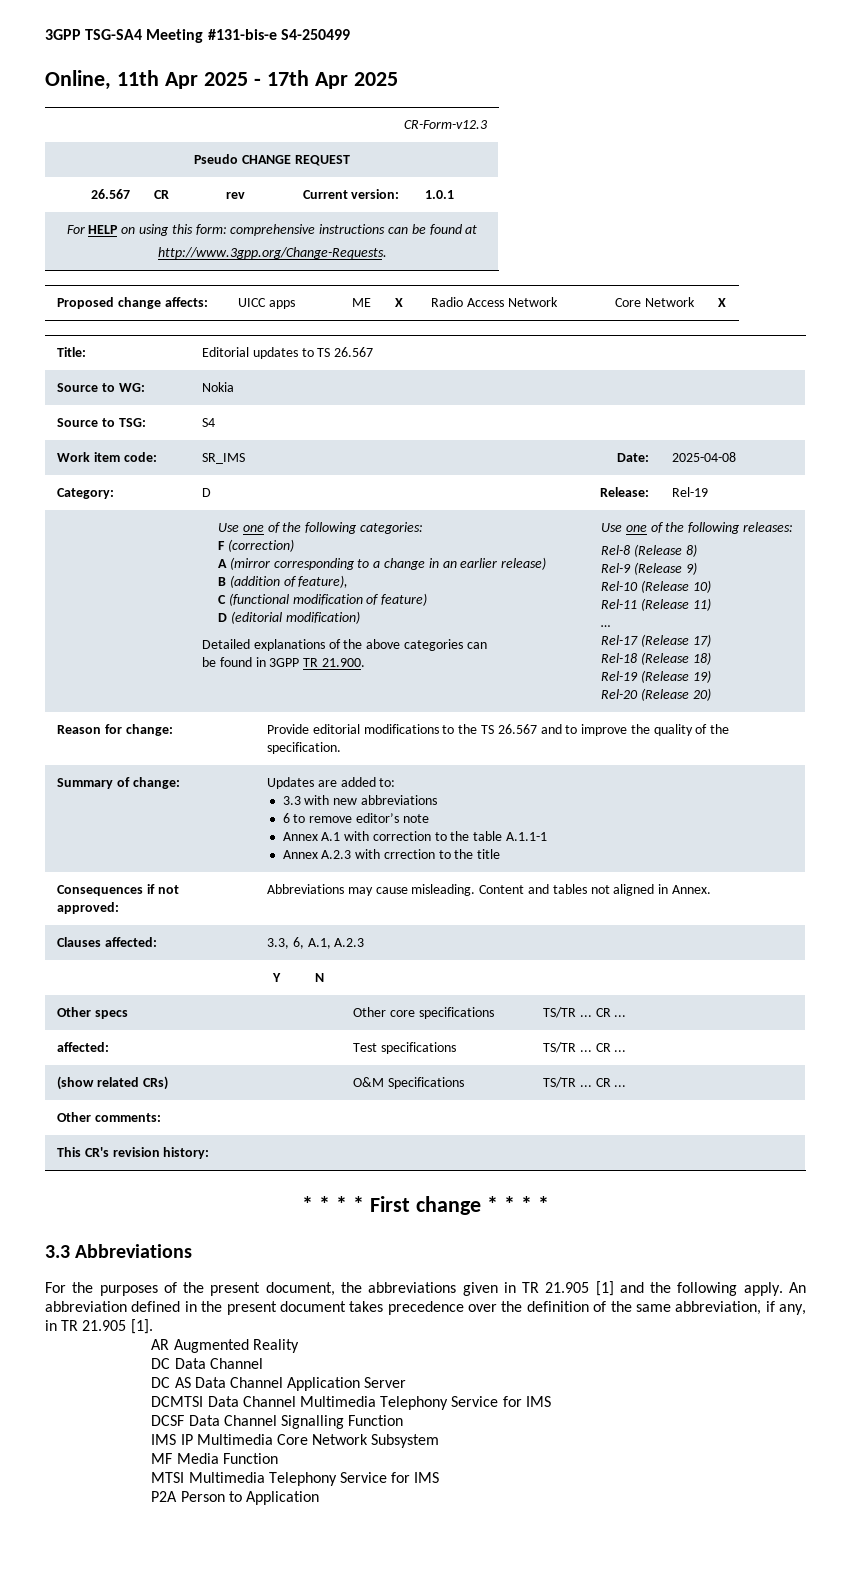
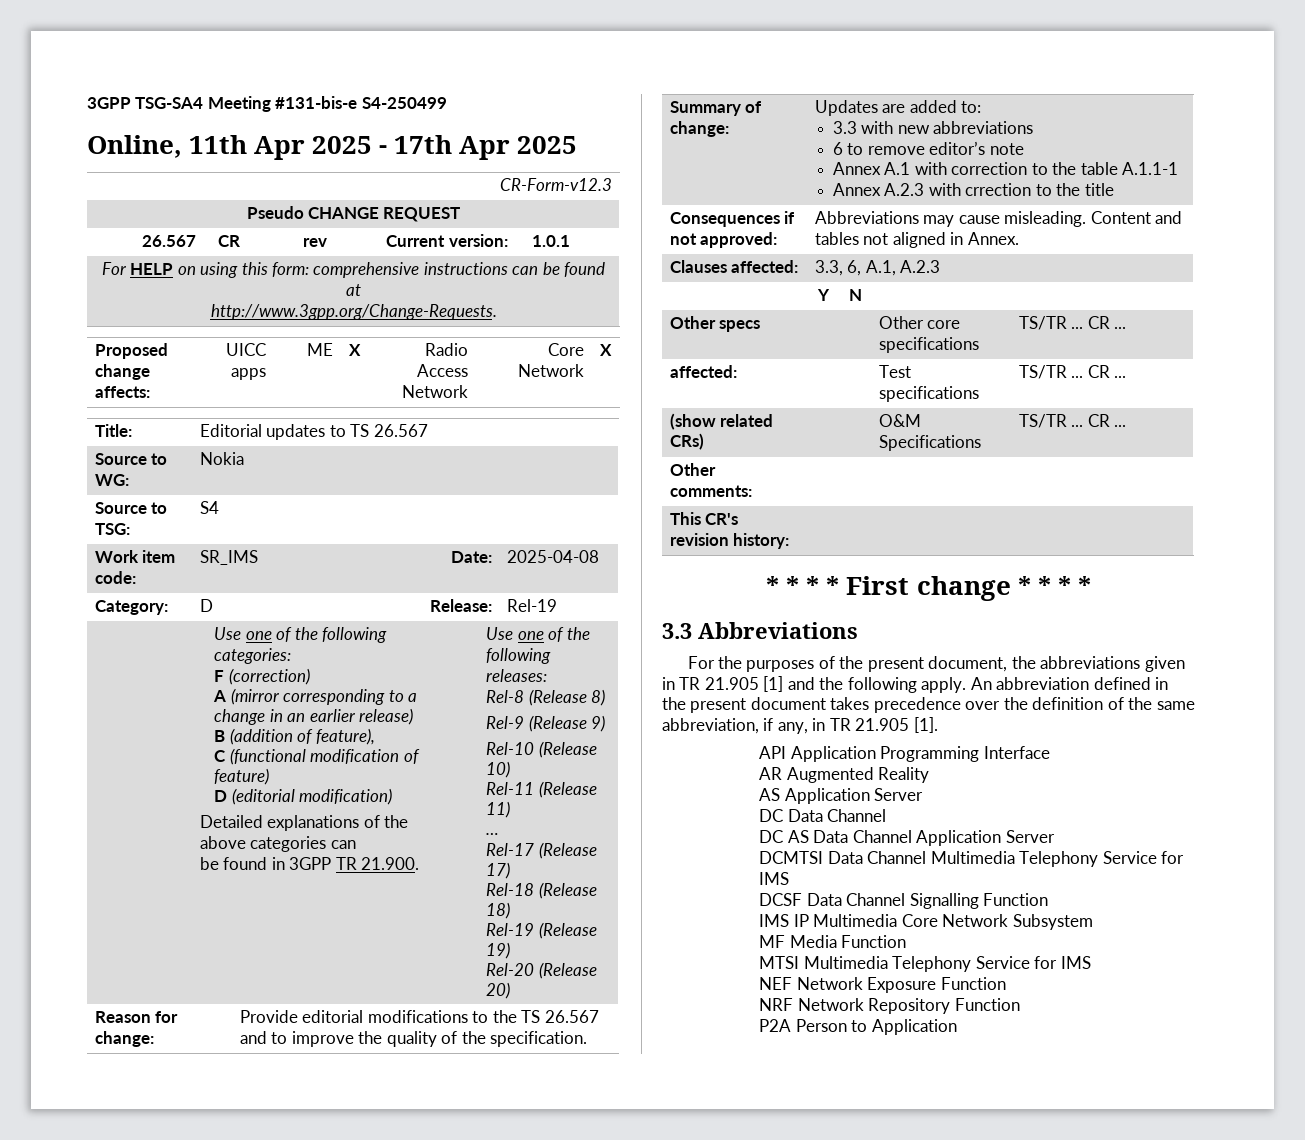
(153, 1326) none -> [759,746,1050,762] // API Application Programming Interface
(299, 1346) none -> [759,788,924,804] // AS Application Server
(440, 1477) none -> [759,977,1006,993] [759,998,1020,1014] // NEF Network Exposure Function // NRF Network Repository Function

